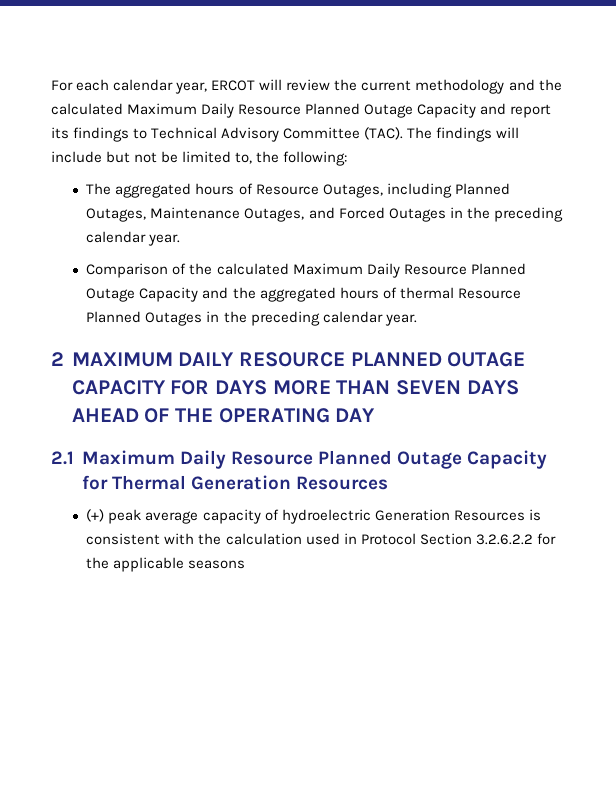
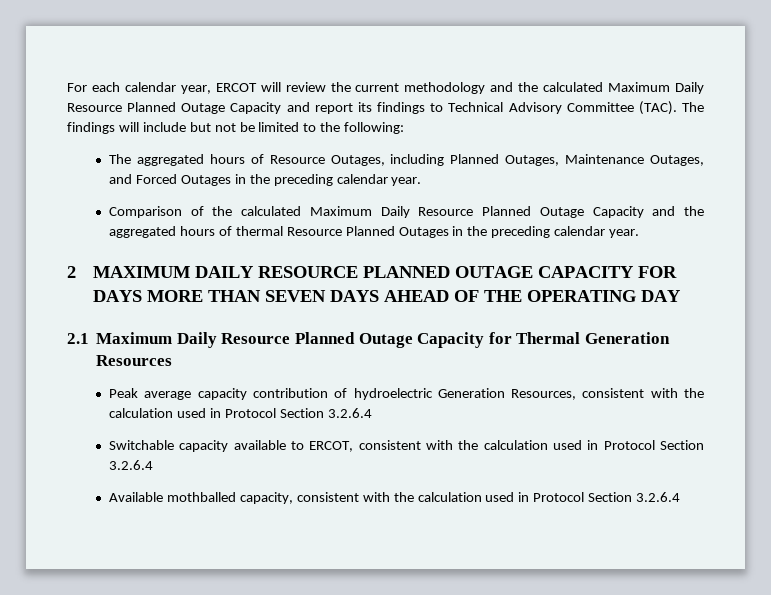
[235,152,253,164] to, -> [303,123,317,132] to
[86,509,142,524] (+) peak -> [109,388,139,398] Peak
(261, 516) none -> [252,388,328,398] contribution
[453,509,541,521] [86,533,556,545] [86,557,246,572] Resources is consistent with the calculation used in Protocol Section 3.2.6.2.2 for the applicable seasons -> [511,388,705,400] [109,408,372,418] [109,440,704,452] [109,460,154,470] [109,492,681,504] Resources, consistent with the calculation used in Protocol Section 3.2.6.4 // Switchable capacity available to ERCOT, consistent with the calculation used in Protocol Section 3.2.6.4 // Available mothballed capacity, consistent with the calculation used in Protocol Section 3.2.6.4

